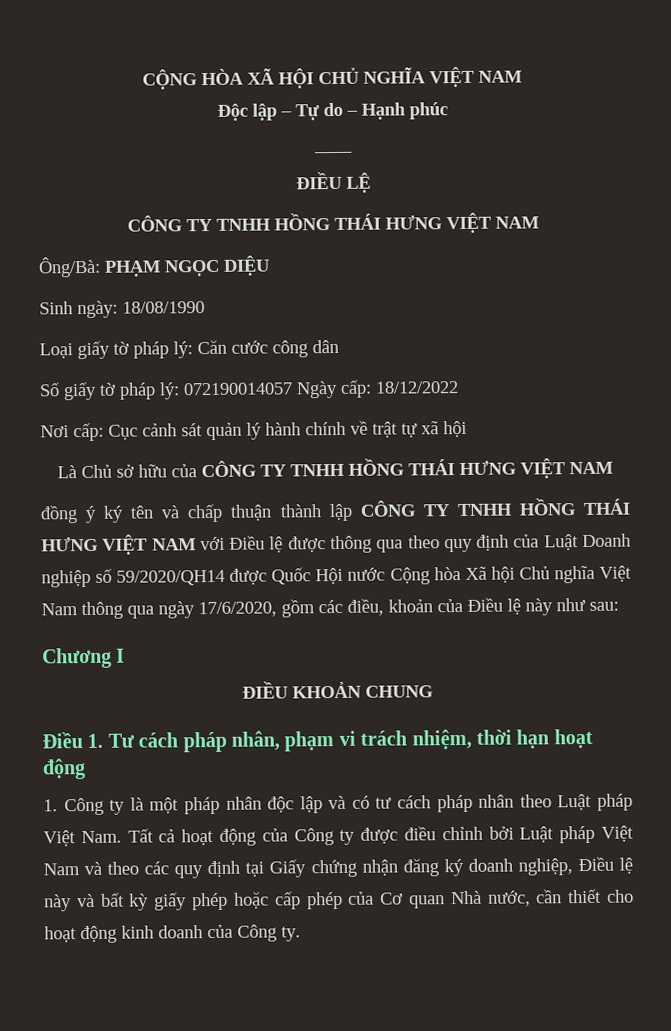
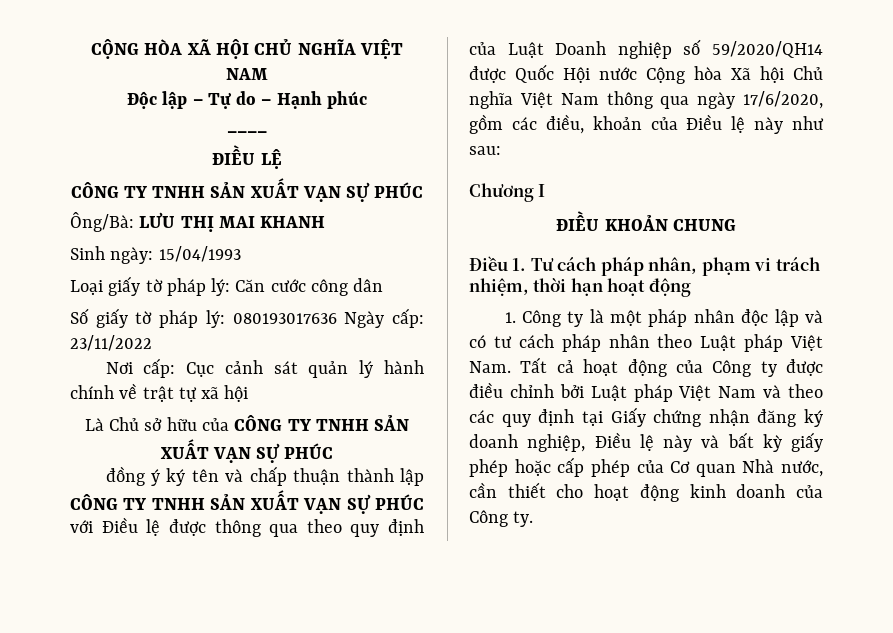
[274,212,539,234] [38,255,270,278] HỒNG THÁI HƯNG VIỆT NAM // Ông/Bà: PHẠM NGỌC DIỆU -> [210,178,424,202] [70,212,326,232] SẢN XUẤT VẠN SỰ PHÚC // Ông/Bà: LƯU THỊ MAI KHANH
[122,301,205,314] 18/08/1990 -> [158,246,241,262] 15/04/1993
[183,382,293,396] 072190014057 -> [232,313,337,324] 080193017636
[375,381,459,394] 18/12/2022 -> [70,335,152,351] 23/11/2022
[348,458,613,479] HỒNG THÁI HƯNG VIỆT NAM -> [374,415,410,431] [159,439,334,463] SẢN XUẤT VẠN SỰ PHÚC
[518,498,632,516] [41,534,196,555] HỒNG THÁI HƯNG VIỆT NAM -> [210,490,424,514] SẢN XUẤT VẠN SỰ PHÚC

